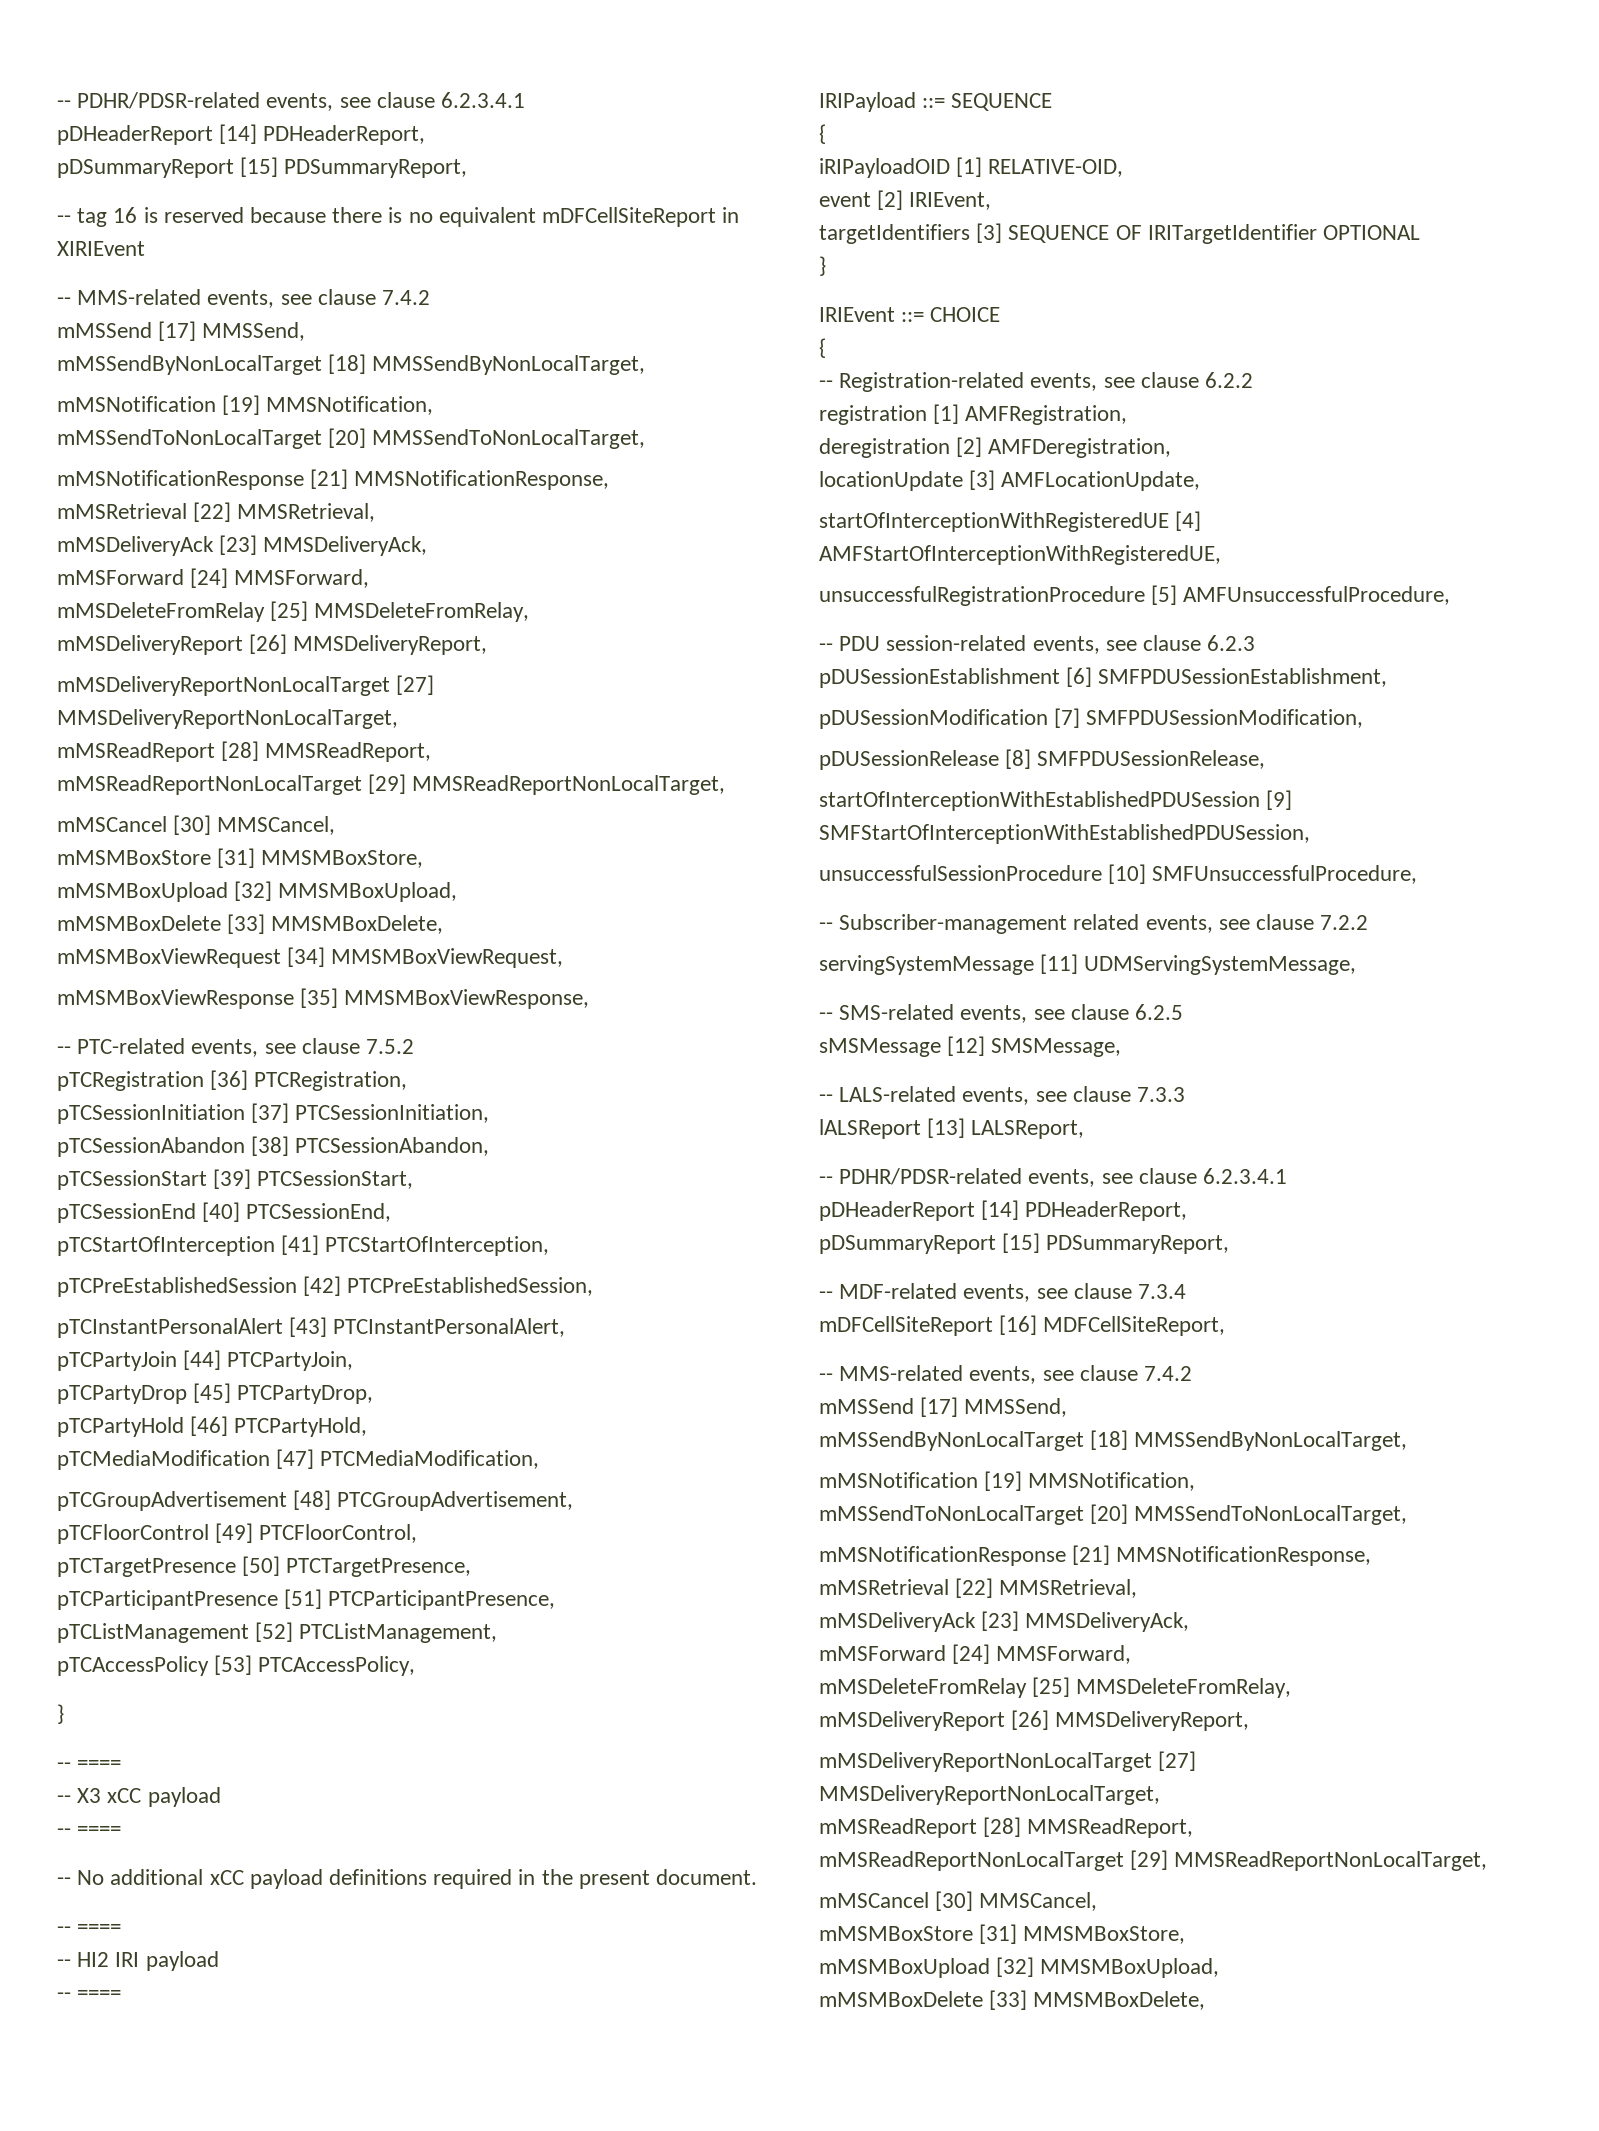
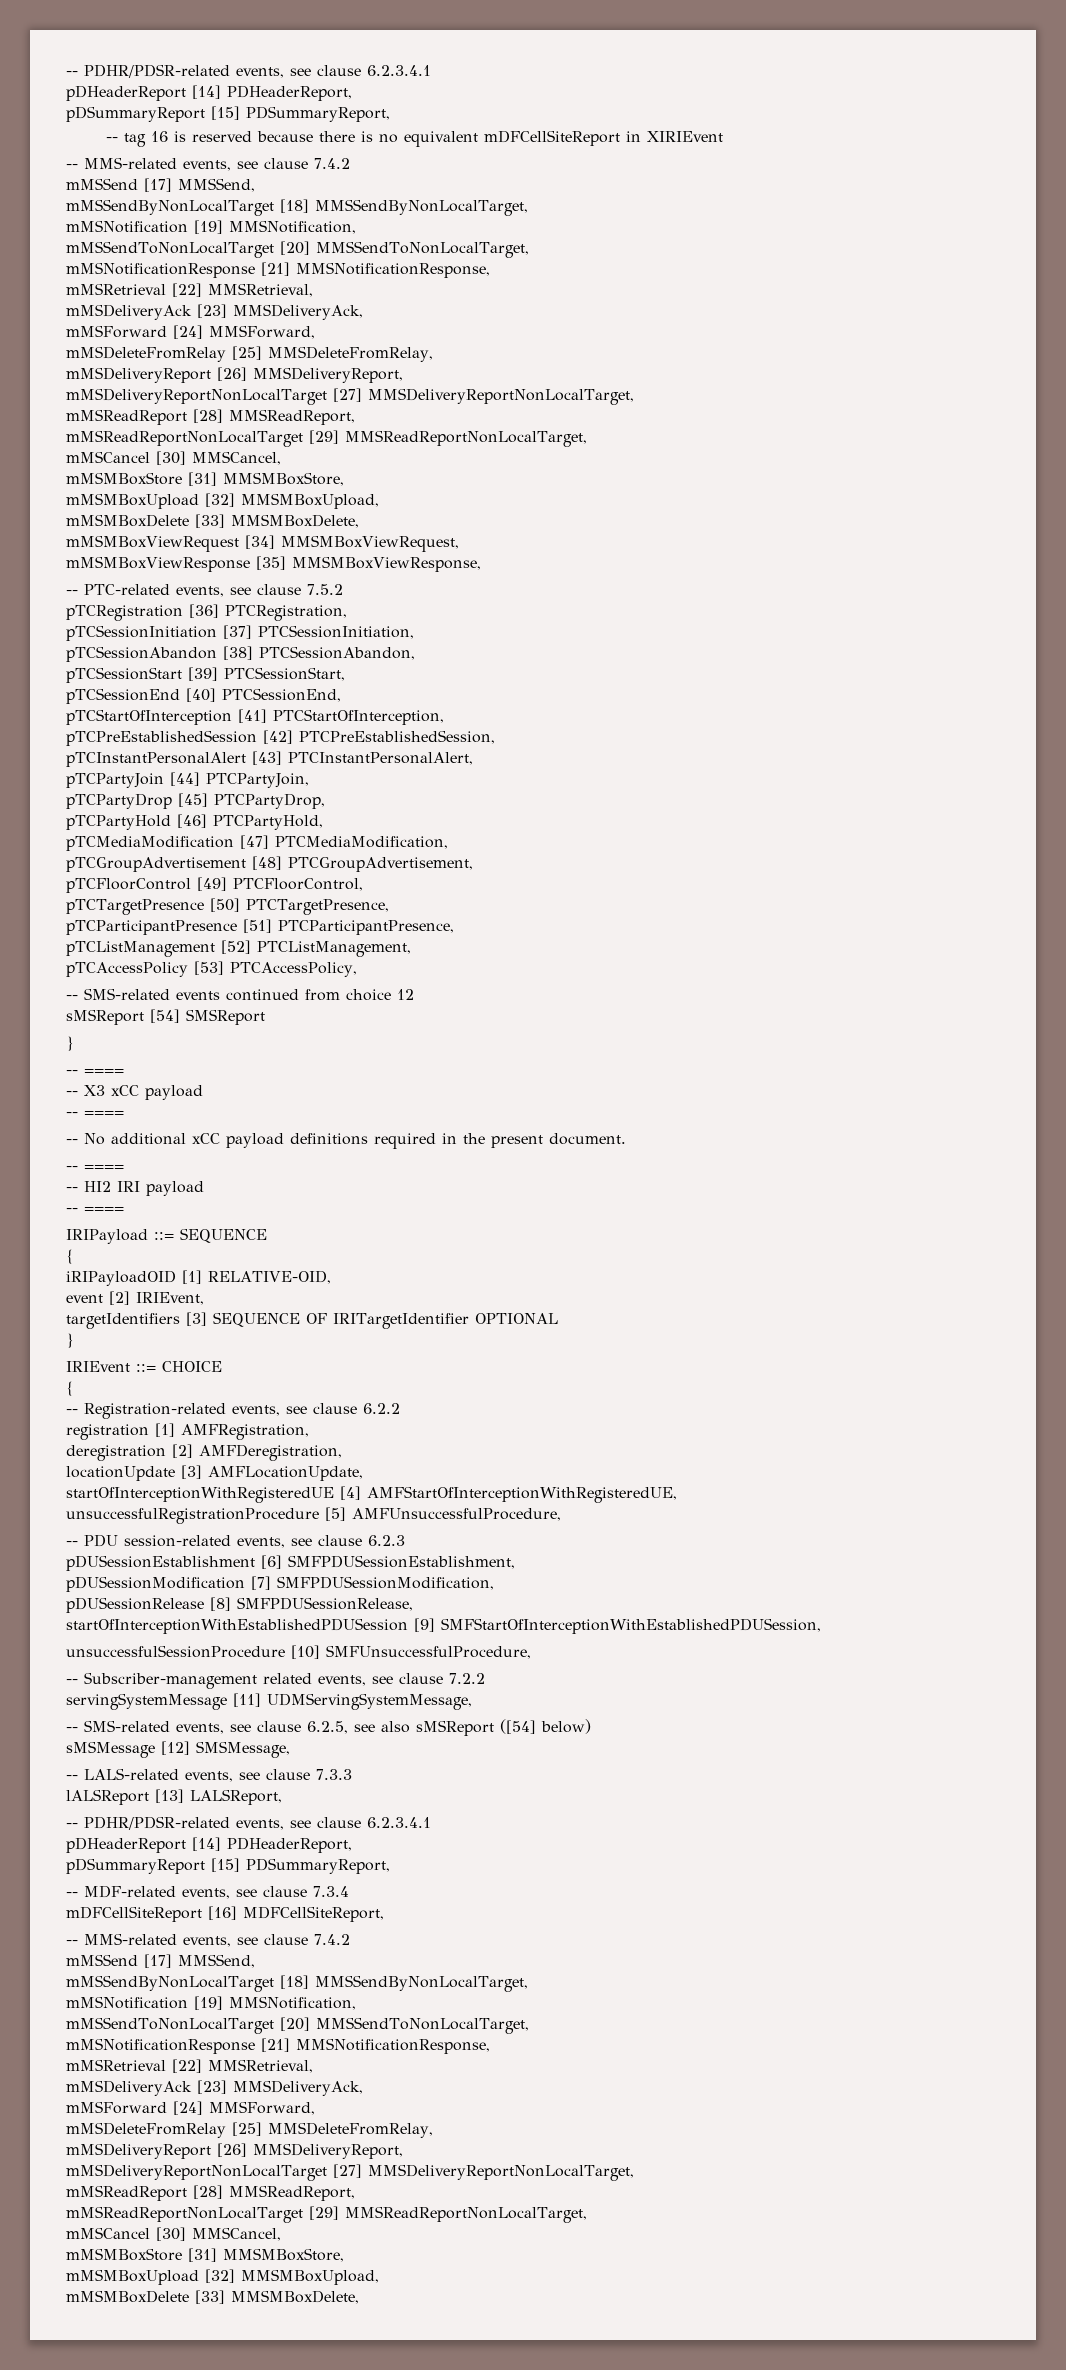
(416, 1666) none -> [66,988,414,1001] [66,1009,265,1025] // -- SMS-related events continued from choice 12 // sMSReport [54] SMSReport
[1135,1004,1184,1020] 6.2.5 -> [307,1719,591,1736] 6.2.5, see also sMSReport ([54] below)

